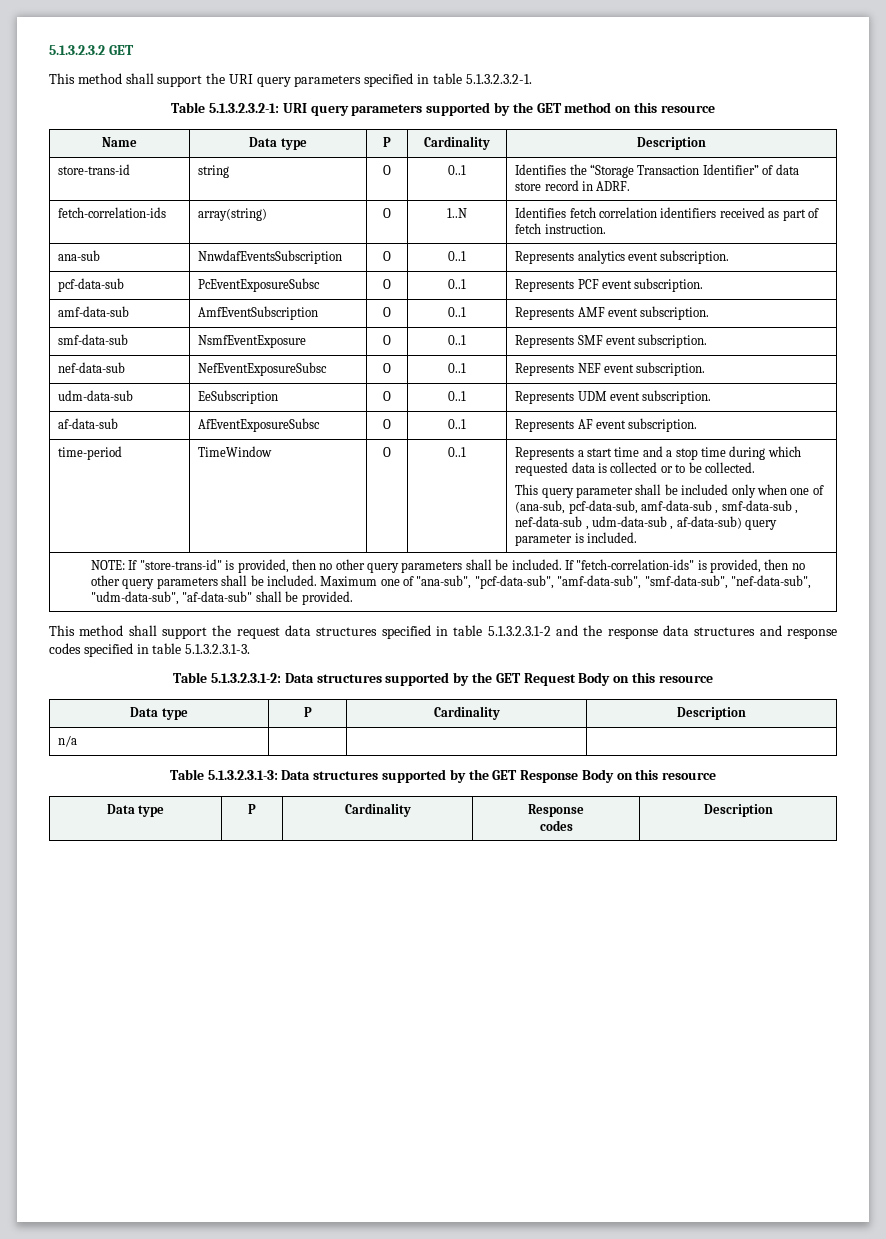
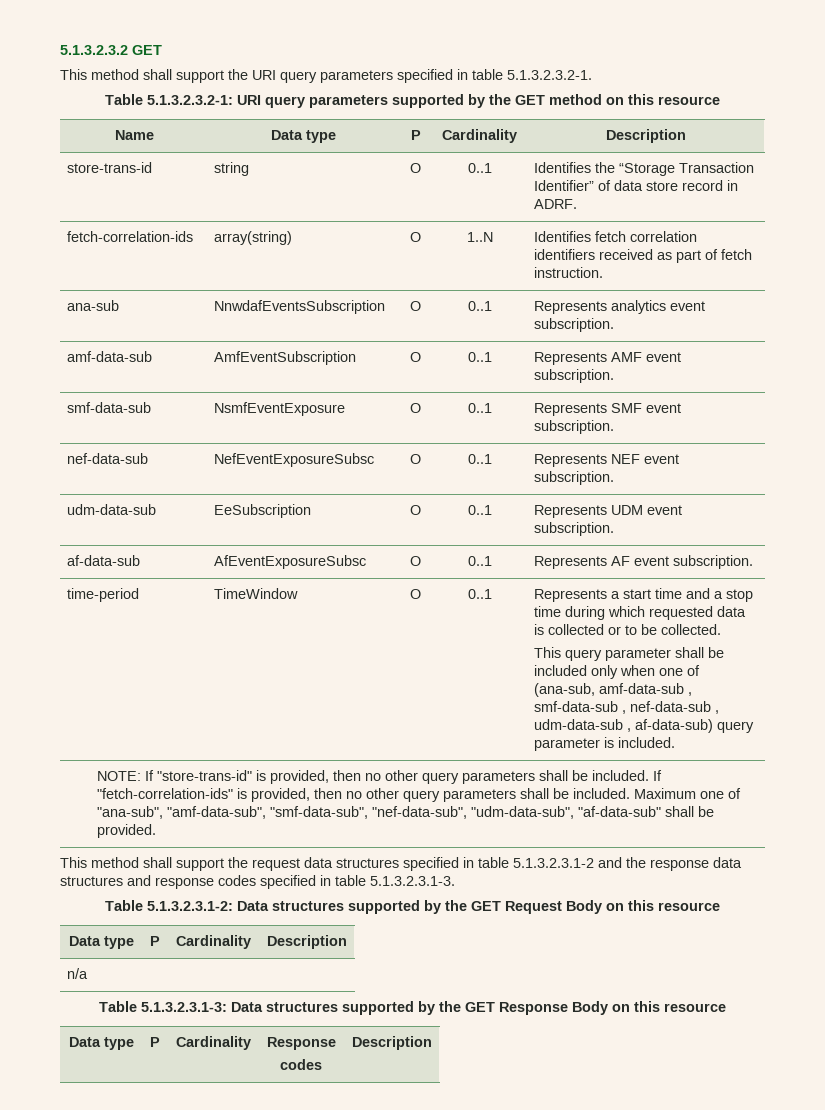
[58,278,125,292] [198,278,321,292] [383,279,391,289] [448,279,466,289] [515,278,704,292] // pcf-data-sub | PcEventExposureSubsc | O | 0..1 | Represents PCF event subscription. -> (615, 325) none
[568,500,638,514] pcf-data-sub, -> (596, 690) none
[474,575,554,589] "pcf-data-sub", -> (164, 812) none

